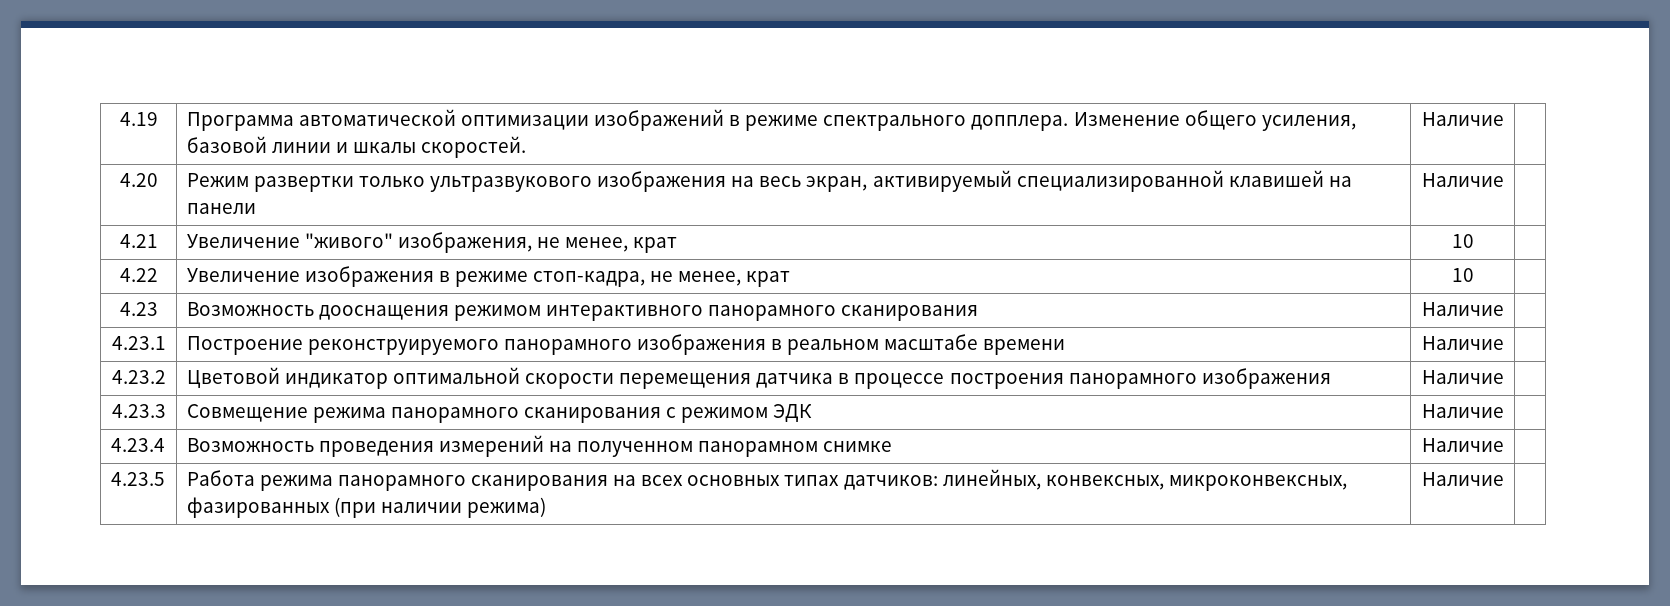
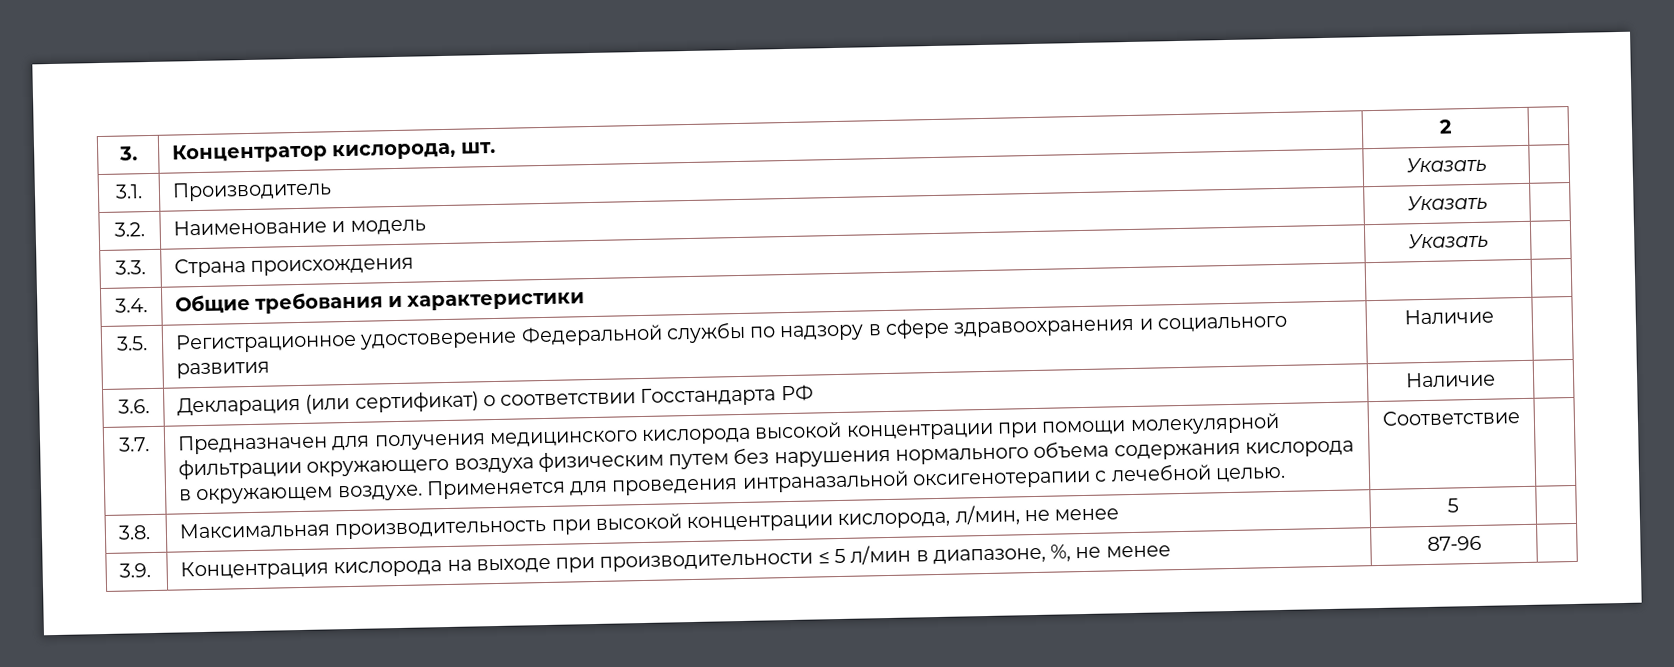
[119,112,158,126] [186,109,1356,131] [186,136,527,158] [1421,112,1504,126] [119,173,158,187] [186,170,1352,192] [186,203,256,214] [1421,173,1504,187] [119,234,158,248] [186,232,678,253] [1451,234,1474,248] [119,268,158,282] [186,266,791,287] [1451,268,1474,282] [119,302,158,316] [186,302,979,321] [1421,302,1504,316] [111,336,166,350] [186,334,1066,355] [1421,336,1504,350] [111,370,166,384] [186,367,1331,389] [1421,370,1504,384] [111,404,166,418] [186,404,813,423] [1421,404,1504,418] [110,438,165,452] [186,435,893,457] [1421,438,1504,452] [110,472,165,486] [186,469,1347,491] [186,497,546,518] [1421,472,1504,486] 4.19 | Программа автоматической оптимизации изображений в режиме спектрального допплера. Изменение общего усиления, базовой линии и шкалы скоростей. | Наличие | // 4.20 | Режим развертки только ультразвукового изображения на весь экран, активируемый специализированной клавишей на панели | Наличие | // 4.21 | Увеличение "живого" изображения, не менее, крат | 10 | // 4.22 | Увеличение изображения в режиме стоп-кадра, не менее, крат | 10 | // 4.23 | Возможность дооснащения режимом интерактивного панорамного сканирования | Наличие | // 4.23.1 | Построение реконструируемого панорамного изображения в реальном масштабе времени | Наличие | // 4.23.2 | Цветовой индикатор оптимальной скорости перемещения датчика в процессе построения панорамного изображения | Наличие | // 4.23.3 | Совмещение режима панорамного сканирования с режимом ЭДК | Наличие | // 4.23.4 | Возможность проведения измерений на полученном панорамном снимке | Наличие | // 4.23.5 | Работа режима панорамного сканирования на всех основных типах датчиков: линейных, конвексных, микроконвексных, фазированных (при наличии режима) | Наличие -> [118,146,138,161] [172,141,496,164] [1438,119,1453,134] [115,184,143,199] [172,180,333,202] [1405,156,1487,173] [114,222,145,237] [173,218,426,236] [1406,194,1488,211] [115,260,146,275] [174,257,415,278] [1407,232,1489,249] [115,298,148,313] [175,291,585,314] [116,336,148,351] [175,315,1288,354] [176,361,271,379] [1404,308,1494,325] [117,399,150,414] [177,384,814,417] [1405,371,1496,388] [118,437,150,452] [177,412,1280,455] [178,440,1354,480] [179,463,1286,505] [1382,409,1520,426] [118,525,152,540] [179,504,1120,540] [1447,498,1459,513] [119,563,152,578] [180,544,1171,581] [1426,535,1482,552] 3. | Концентратор кислорода, шт. | 2 | // 3.1. | Производитель | Указать | // 3.2. | Наименование и модель | Указать | // 3.3. | Страна происхождения | Указать | // 3.4. | Общие требования и характеристики | | // 3.5. | Регистрационное удостоверение Федеральной службы по надзору в сфере здравоохранения и социального развития | Наличие | // 3.6. | Декларация (или сертификат) о соответствии Госстандарта РФ | Наличие | // 3.7. | Предназначен для получения медицинского кислорода высокой концентрации при помощи молекулярной фильтрации окружающего воздуха физическим путем без нарушения нормального объема содержания кислорода в окружающем воздухе. Применяется для проведения интраназальной оксигенотерапии с лечебной целью. | Соответствие | // 3.8. | Максимальная производительность при высокой концентрации кислорода, л/мин, не менее | 5 | // 3.9. | Концентрация кислорода на выходе при производительности ≤ 5 л/мин в диапазоне, %, не менее | 87-96

